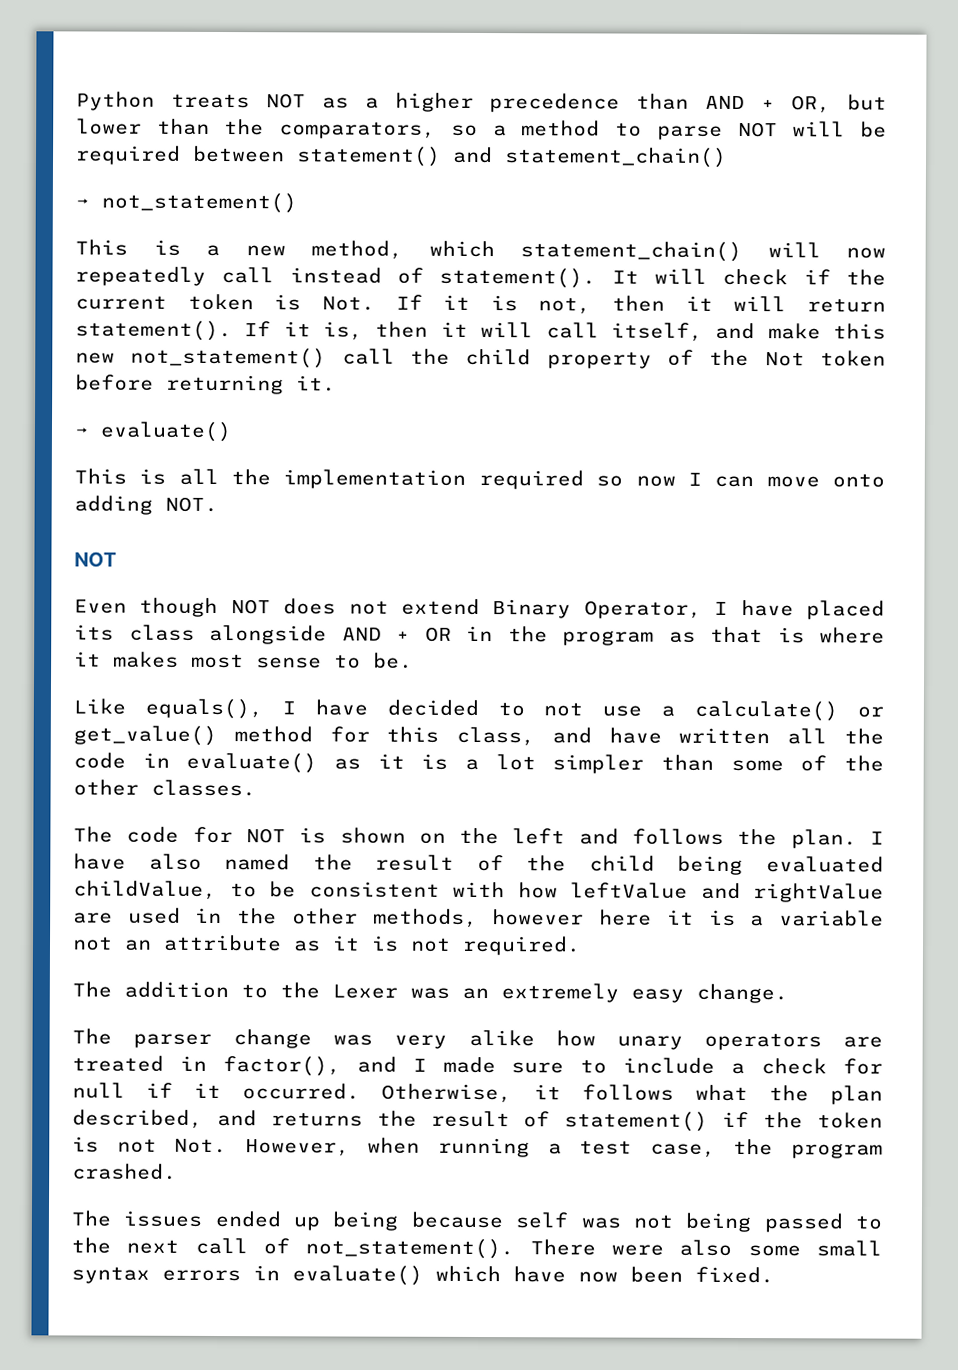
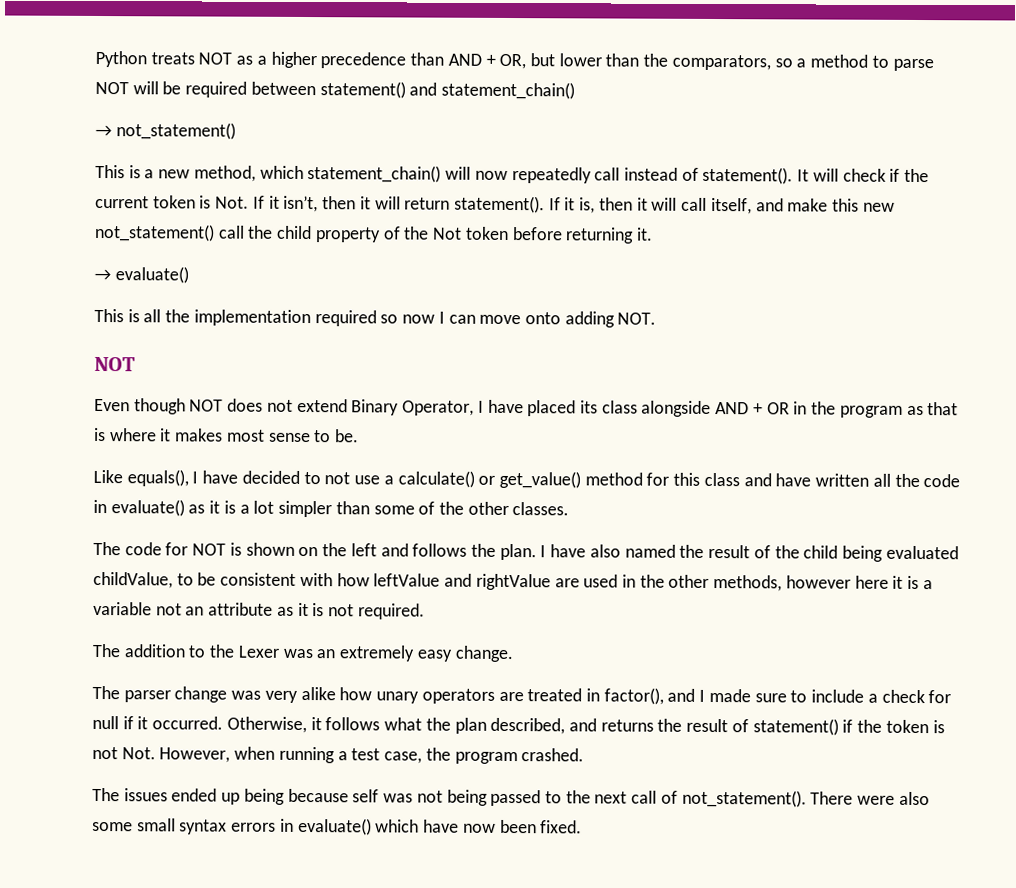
[490,295,592,315] is not, -> [283,195,319,213] isn’t,
[456,726,536,747] class, -> [703,472,740,487] class

